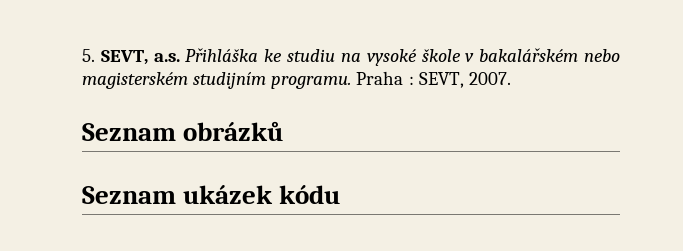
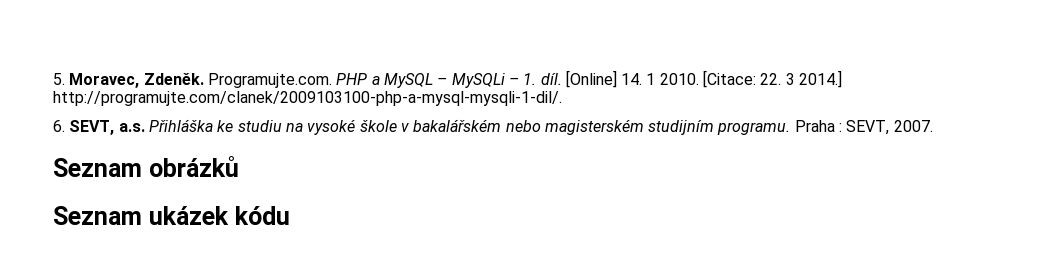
(95, 55) none -> [69,70,843,88] [53,91,562,106] [53,120,65,132] Moravec, Zdeněk. Programujte.com. PHP a MySQL – MySQLi – 1. díl. [Online] 14. 1 2010. [Citace: 22. 3 2014.] http://programujte.com/clanek/2009103100-php-a-mysql-mysqli-1-dil/. // 6.

